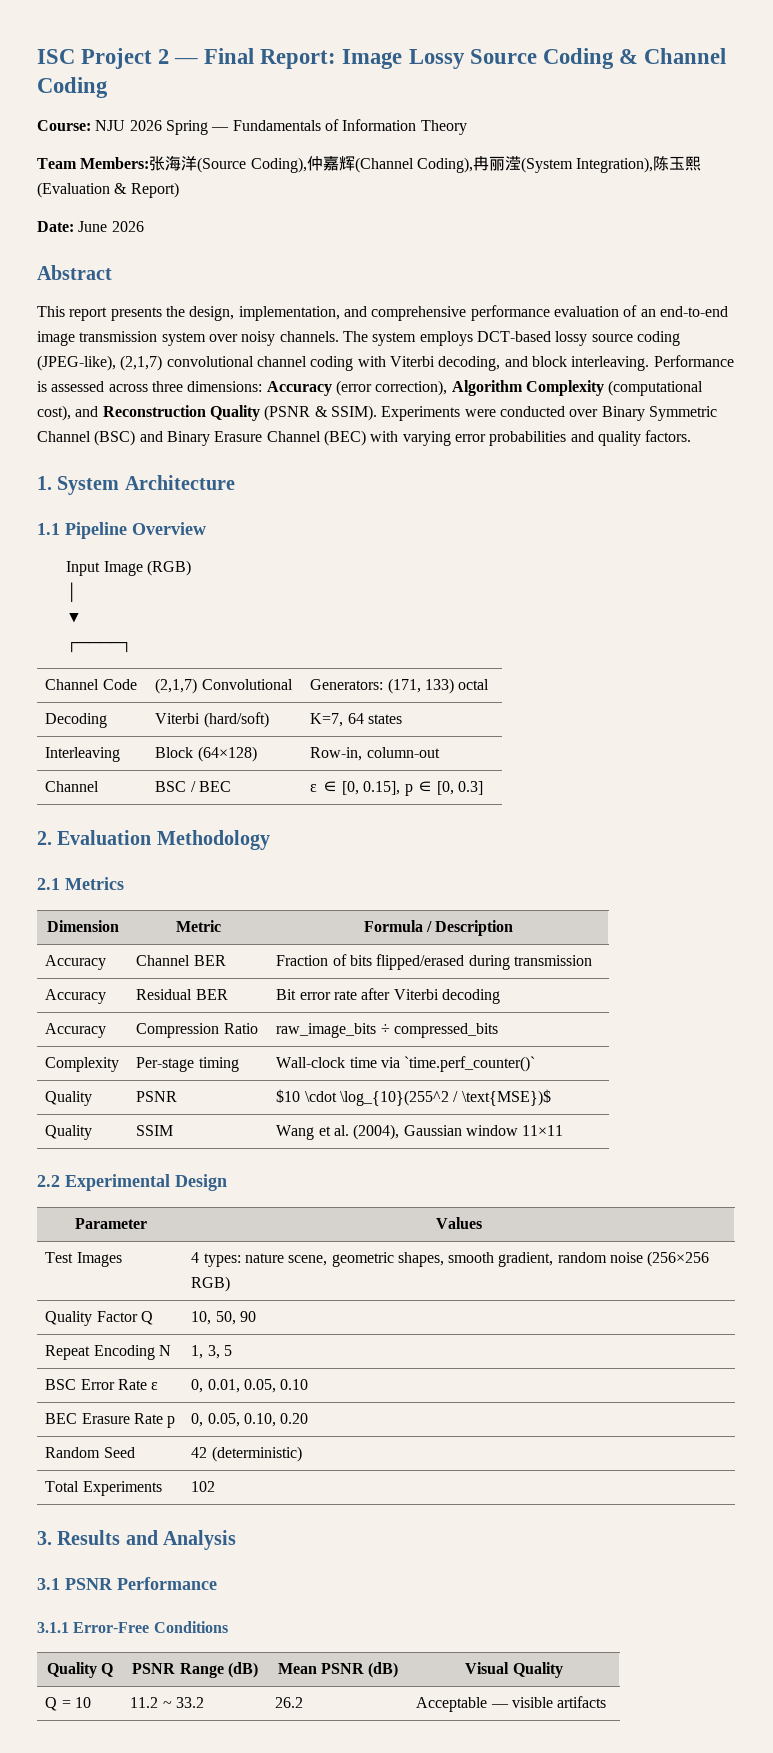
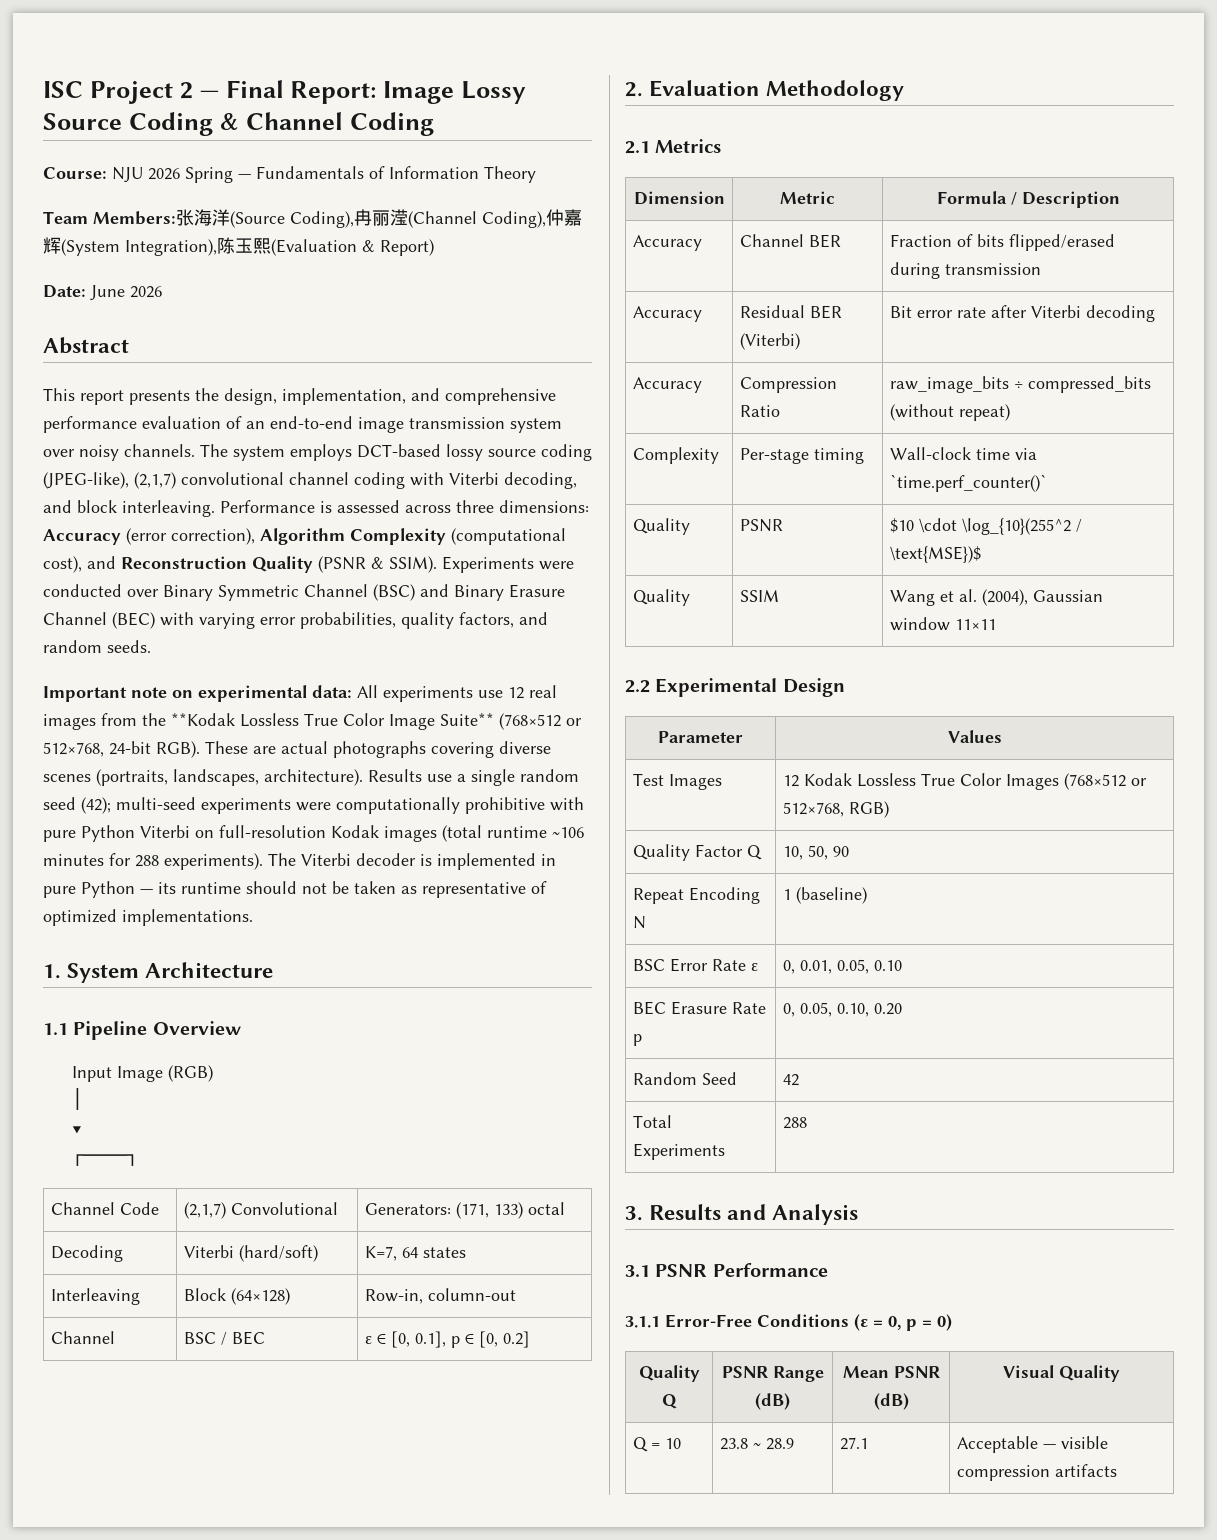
[306,156,521,173] 仲嘉辉(Channel Coding),冉丽滢 -> [354,209,582,228] [43,237,61,254] 冉丽滢(Channel Coding),仲嘉辉
[489,430,692,446] probabilities and quality factors. -> [300,612,548,629] [43,640,151,653] [43,685,557,702] [43,713,582,730] [43,741,551,758] [43,769,579,786] [43,797,584,814] [43,825,584,842] [43,853,556,870] [43,881,547,898] [43,909,253,926] probabilities, quality factors, and random seeds. // Important note on experimental data: All experiments use 12 real images from the **Kodak Lossless True Color Image Suite** (768×512 or 512×768, 24-bit RGB). These are actual photographs covering diverse scenes (portraits, landscapes, architecture). Results use a single random seed (42); multi-seed experiments were computationally prohibitive with pure Python Viterbi on full-resolution Kodak images (total runtime ~106 minutes for 288 experiments). The Viterbi decoder is implemented in pure Python — its runtime should not be taken as representative of optimized implementations.
[363,781,401,795] 0.15], -> [414,1331,446,1348] 0.1],
[458,781,484,795] 0.3] -> [502,1331,530,1348] 0.2]
(228, 994) none -> [739,333,800,350] (Viterbi)
(498, 1030) none -> [889,404,1010,421] (without repeat)
[191,1251,710,1267] 4 types: nature scene, geometric shapes, smooth gradient, random noise (256×256 -> [782,773,1147,790] [782,802,844,817] 12 Kodak Lossless True Color Images (768×512 or 512×768,
[191,1345,232,1359] 1, 3, 5 -> [782,887,867,904] 1 (baseline)
[211,1446,302,1462] (deterministic) -> (799, 1080) none
[191,1481,216,1492] 102 -> [782,1117,807,1129] 288
(228, 1627) none -> [854,1314,952,1331] (ε = 0, p = 0)
[130,1697,204,1708] [275,1697,304,1708] 11.2 ~ 33.2 | 26.2 -> [719,1438,794,1450] [839,1437,868,1450] 23.8 ~ 28.9 | 27.1
(553, 1702) none -> [956,1465,1050,1481] compression

